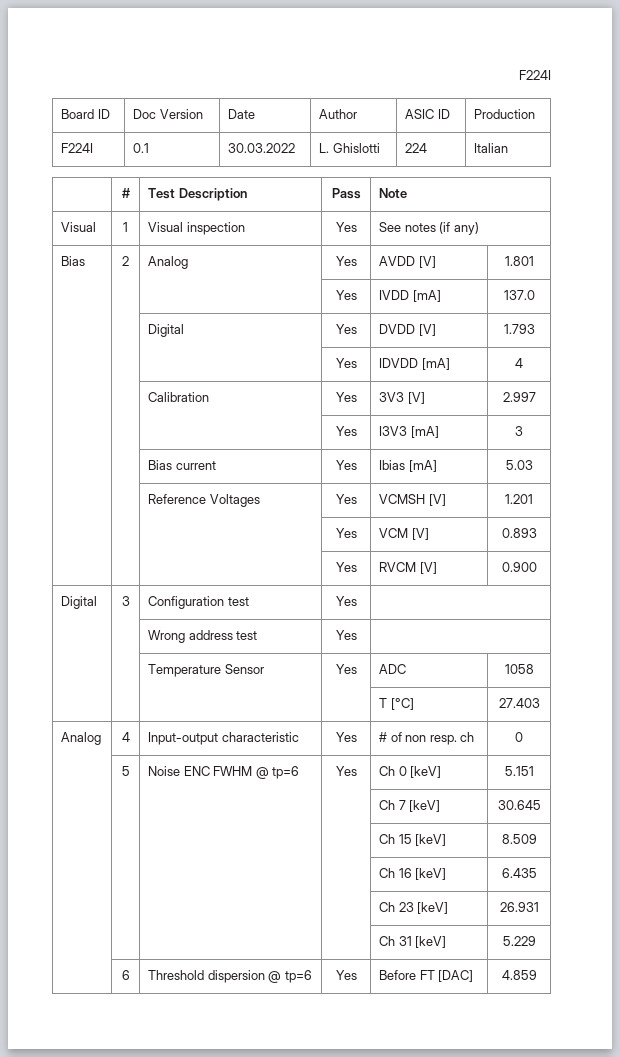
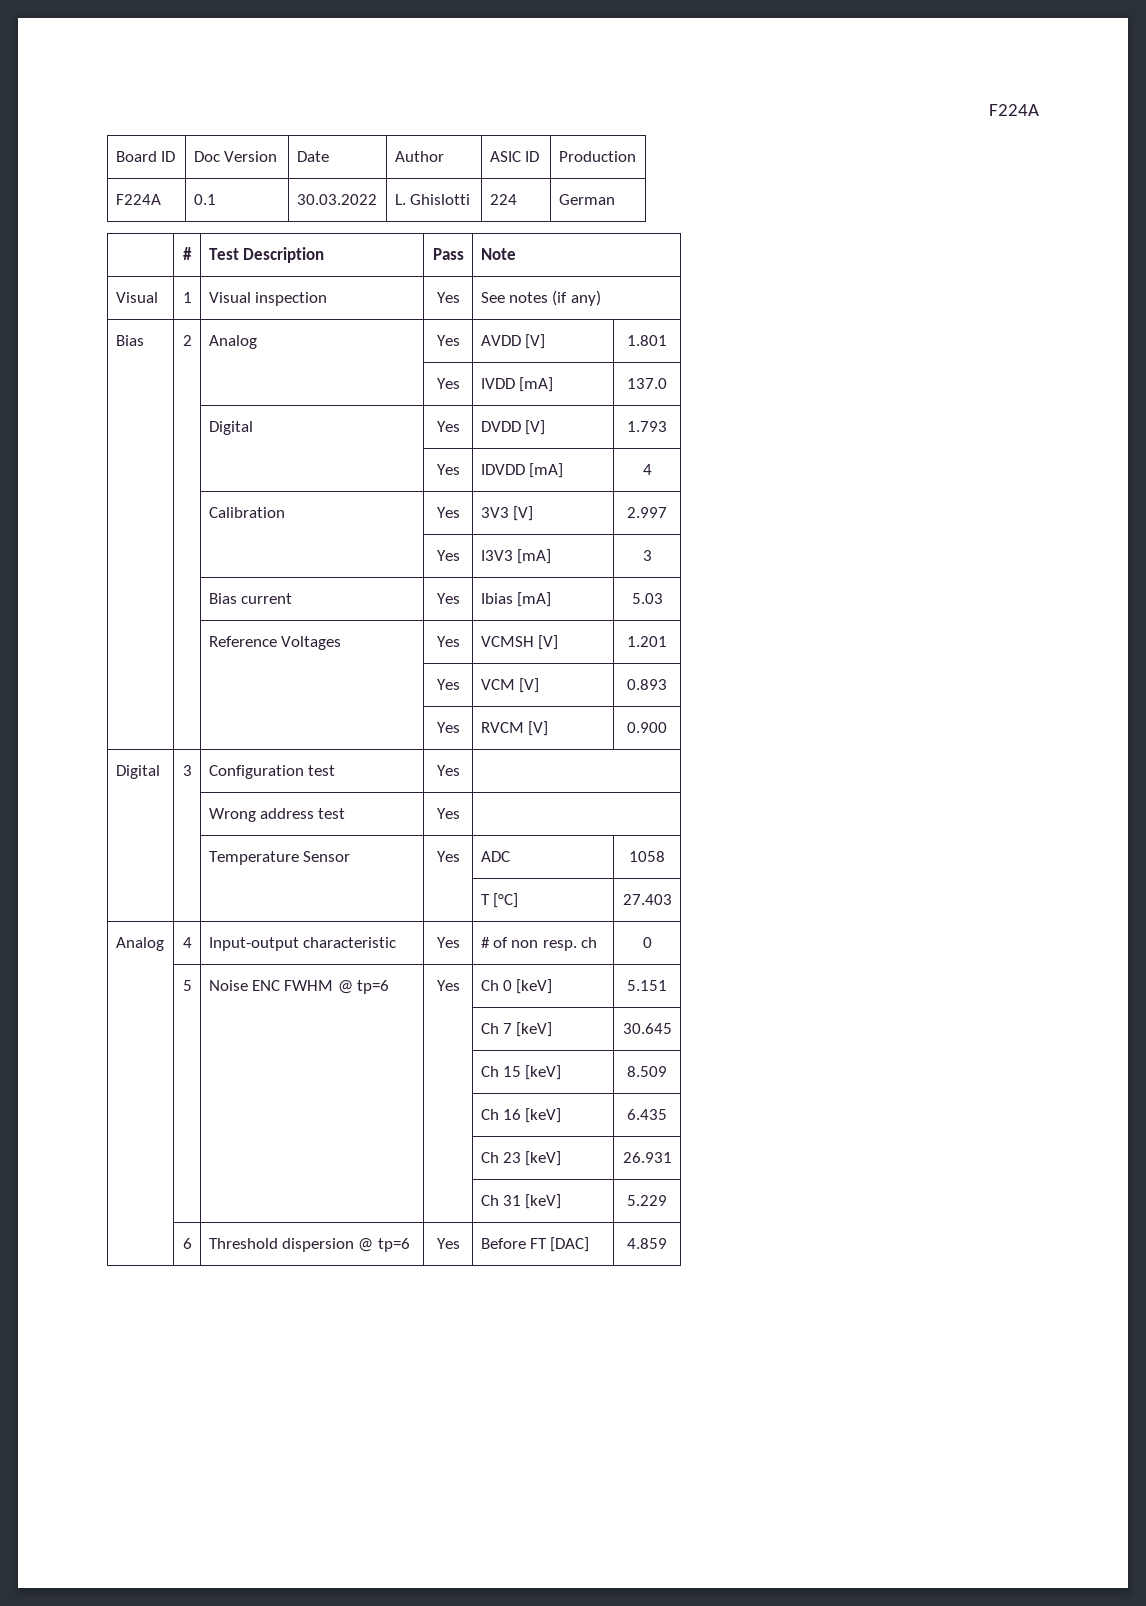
[519,70,551,80] F224I -> [989,104,1039,116] F224A
[61,143,94,153] F224I -> [115,194,161,205] F224A
[474,143,509,153] Italian -> [558,194,615,205] German

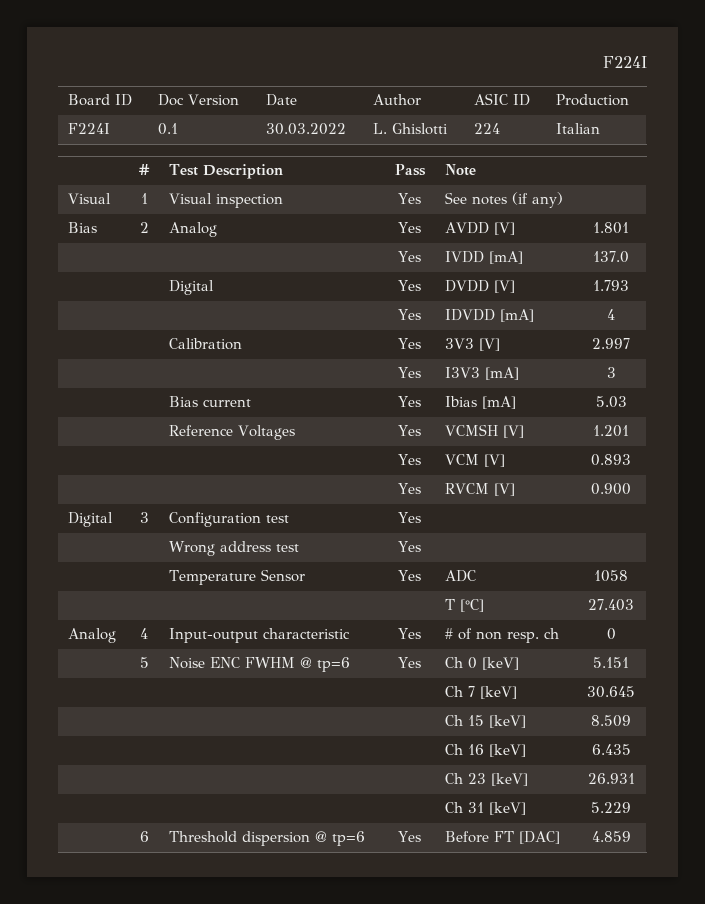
[989,104,1039,116] F224A -> [603,56,647,68] F224I
[115,194,161,205] F224A -> [67,123,110,134] F224I
[558,194,615,205] German -> [555,123,600,134] Italian

